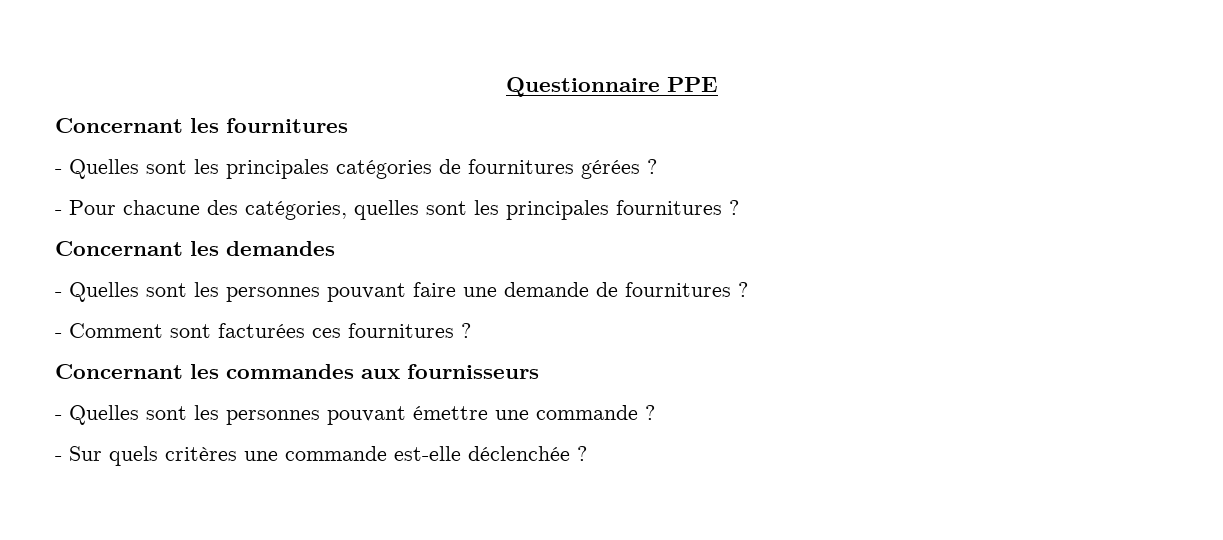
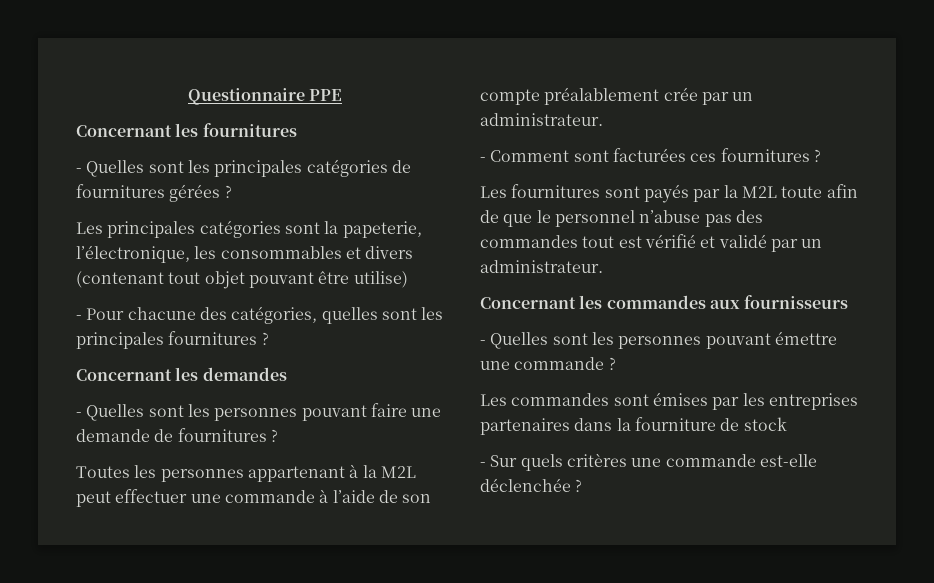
(657, 166) none -> [76,220,422,238] [76,245,414,263] [76,271,408,289] // Les principales catégories sont la papeterie, l’électronique, les consommables et divers (contenant tout objet pouvant être utilise)
(748, 289) none -> [76,464,416,482] [76,489,432,507] [480,87,754,105] [480,113,603,126] // Toutes les personnes appartenant à la M2L peut effectuer une commande à l’aide de son compte préalablement crée par un administrateur.
(471, 330) none -> [480,184,858,203] [480,210,763,227] [480,234,823,252] [480,260,603,273] // Les fournitures sont payés par la M2L toute afin de que le personnel n’abuse pas des commandes tout est vérifié et validé par un administrateur.
(655, 412) none -> [480,392,858,410] [480,417,787,435] // Les commandes sont émises par les entreprises partenaires dans la fourniture de stock

